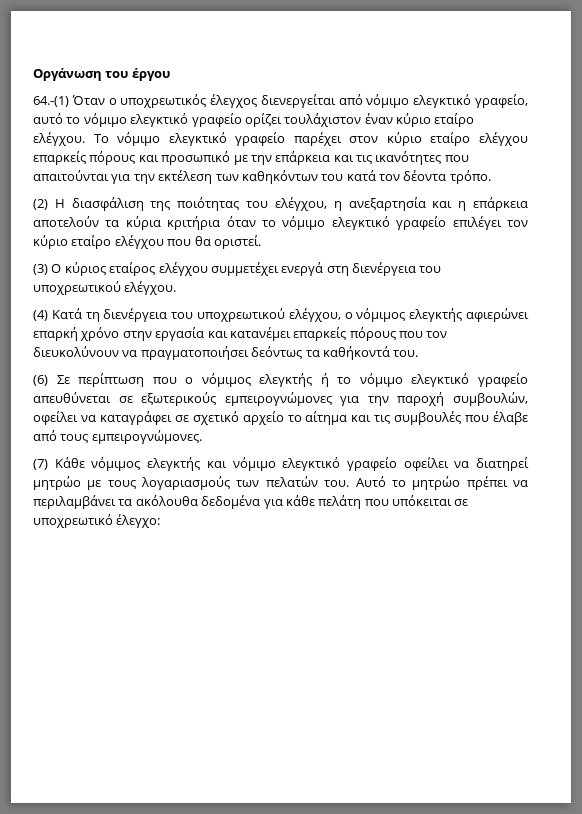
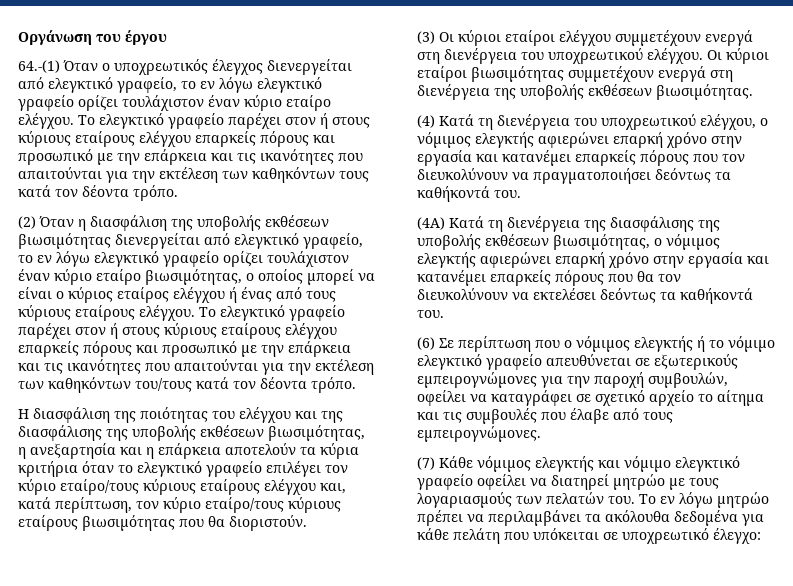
[366,94,528,108] [33,113,127,127] νόμιμο ελεγκτικό γραφείο, αυτό το νόμιμο -> [48,77,253,93] ελεγκτικό γραφείο, το εν λόγω
[117,132,471,146] νόμιμο ελεγκτικό γραφείο παρέχει στον κύριο εταίρο -> [99,113,370,129] [18,131,135,147] ελεγκτικό γραφείο παρέχει στον ή στους κύριους εταίρους
[321,174,344,181] του -> [339,171,369,182] τους
(48, 204) none -> [39,215,329,231] [18,233,363,249] [18,251,349,267] [18,269,375,285] [18,287,336,303] [18,305,345,321] [18,323,337,339] [18,341,351,357] [18,359,374,375] [18,377,356,393] Όταν η διασφάλιση της υποβολής εκθέσεων βιωσιμότητας διενεργείται από ελεγκτικό γραφείο, το εν λόγω ελεγκτικό γραφείο ορίζει τουλάχιστον έναν κύριο εταίρο βιωσιμότητας, ο οποίος μπορεί να είναι ο κύριος εταίρος ελέγχου ή ένας από τους κύριους εταίρους ελέγχου. Το ελεγκτικό γραφείο παρέχει στον ή στους κύριους εταίρους ελέγχου επαρκείς πόρους και προσωπικό με την επάρκεια και τις ικανότητες που απαιτούνται για την εκτέλεση των καθηκόντων του/τους κατά τον δέοντα τρόπο. //
[274,197,327,211] ελέγχου, -> [239,407,343,423] [18,425,365,441] ελέγχου και της διασφάλισης της υποβολής εκθέσεων βιωσιμότητας,
[282,216,326,230] νόμιμο -> (133, 469) none
[71,235,261,249] εταίρο ελέγχου που θα οριστεί. -> [60,479,346,495] [18,497,341,513] [18,515,307,531] εταίρο/τους κύριους εταίρους ελέγχου και, κατά περίπτωση, τον κύριο εταίρο/τους κύριους εταίρους βιωσιμότητας που θα διοριστούν.
[51,262,279,276] Ο κύριος εταίρος ελέγχου συμμετέχει -> [439,30,701,46] Οι κύριοι εταίροι ελέγχου συμμετέχουν
(177, 288) none -> [707,48,769,64] [417,66,733,82] [417,84,753,100] Οι κύριοι εταίροι βιωσιμότητας συμμετέχουν ενεργά στη διενέργεια της υποβολής εκθέσεων βιωσιμότητας.
(419, 353) none -> [417,216,720,232] [417,234,720,250] [417,252,769,268] [417,270,681,286] [417,288,753,304] [417,310,444,318] // (4Α) Κατά τη διενέργεια της διασφάλισης της υποβολής εκθέσεων βιωσιμότητας, ο νόμιμος ελεγκτής αφιερώνει επαρκή χρόνο στην εργασία και κατανέμει επαρκείς πόρους που θα τον διευκολύνουν να εκτελέσει δεόντως τα καθήκοντά του.
[355,476,406,487] Αυτό το -> [639,492,713,508] Το εν λόγω

